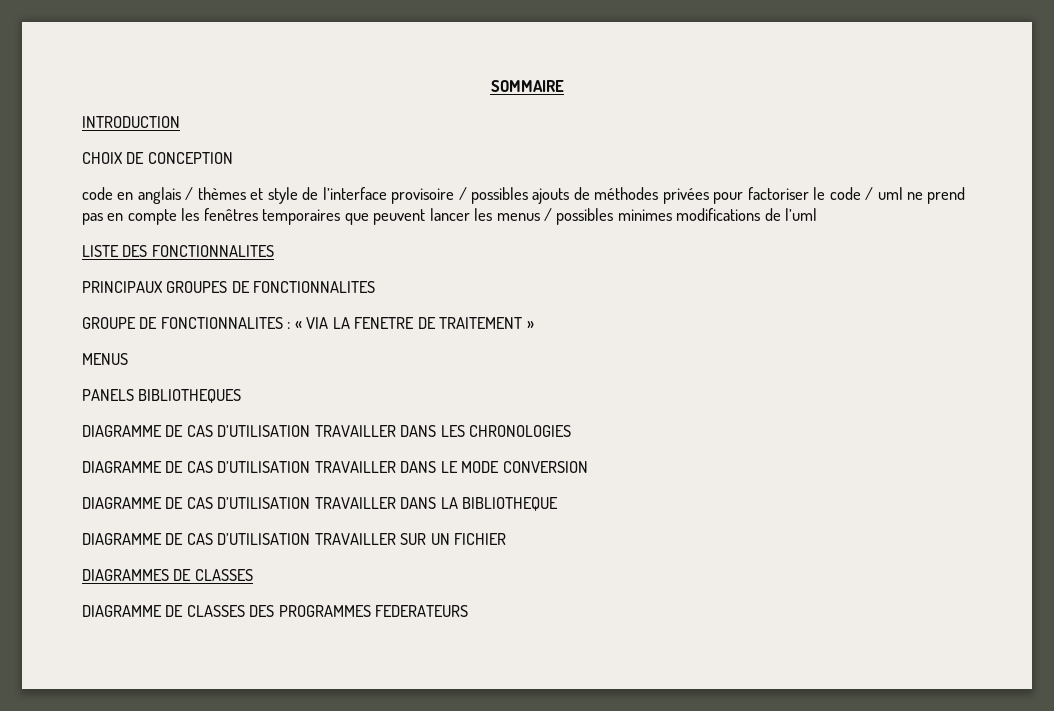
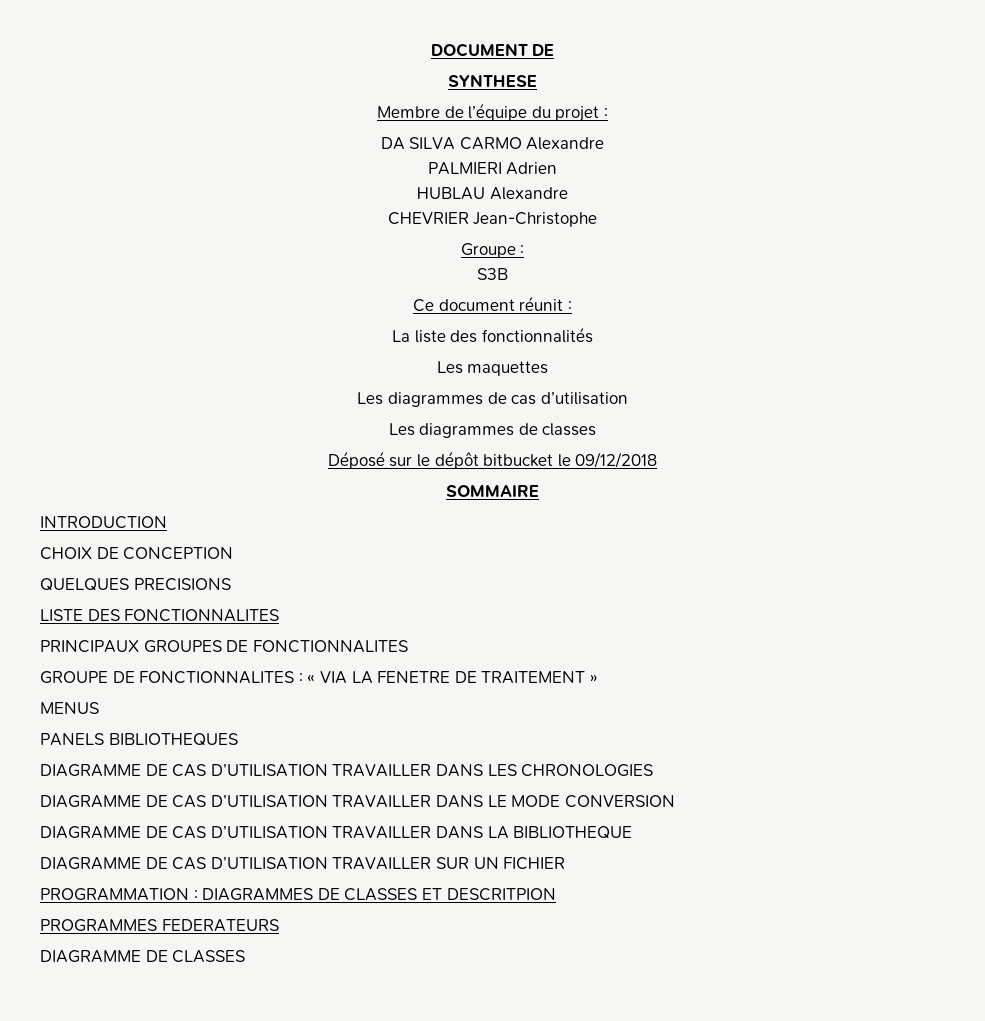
(490, 86) none -> [430,43,555,57] [448,74,537,87] [377,103,608,122] [380,137,605,150] [427,162,558,175] [417,187,568,200] [387,212,598,227] [460,243,525,258] [477,268,508,280] [413,296,572,312] [392,327,593,343] [436,361,549,376] [357,392,628,407] [388,423,597,438] [327,451,658,469] DOCUMENT DE // SYNTHESE // Membre de l’équipe du projet : // DA SILVA CARMO Alexandre // PALMIERI Adrien // HUBLAU Alexandre // CHEVRIER Jean-Christophe // Groupe : // S3B // Ce document réunit : // La liste des fonctionnalités // Les maquettes // Les diagrammes de cas d’utilisation // Les diagrammes de classes // Déposé sur le dépôt bitbucket le 09/12/2018 //
[82,187,966,204] [82,208,818,225] code en anglais / thèmes et style de l’interface provisoire / possibles ajouts de méthodes privées pour factoriser le code / uml ne prend pas en compte les fenêtres temporaires que peuvent lancer les menus / possibles minimes modifications de l’uml -> [40,578,231,591] QUELQUES PRECISIONS
(507, 539) none -> [40,888,198,901] PROGRAMMATION :
(253, 575) none -> [421,888,556,901] [40,919,279,932] ET DESCRITPION // PROGRAMMES FEDERATEURS
[249,605,469,617] DES PROGRAMMES FEDERATEURS -> (246, 956) none

